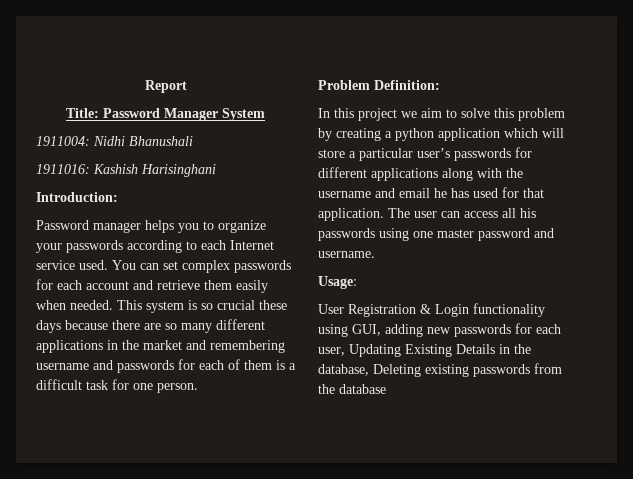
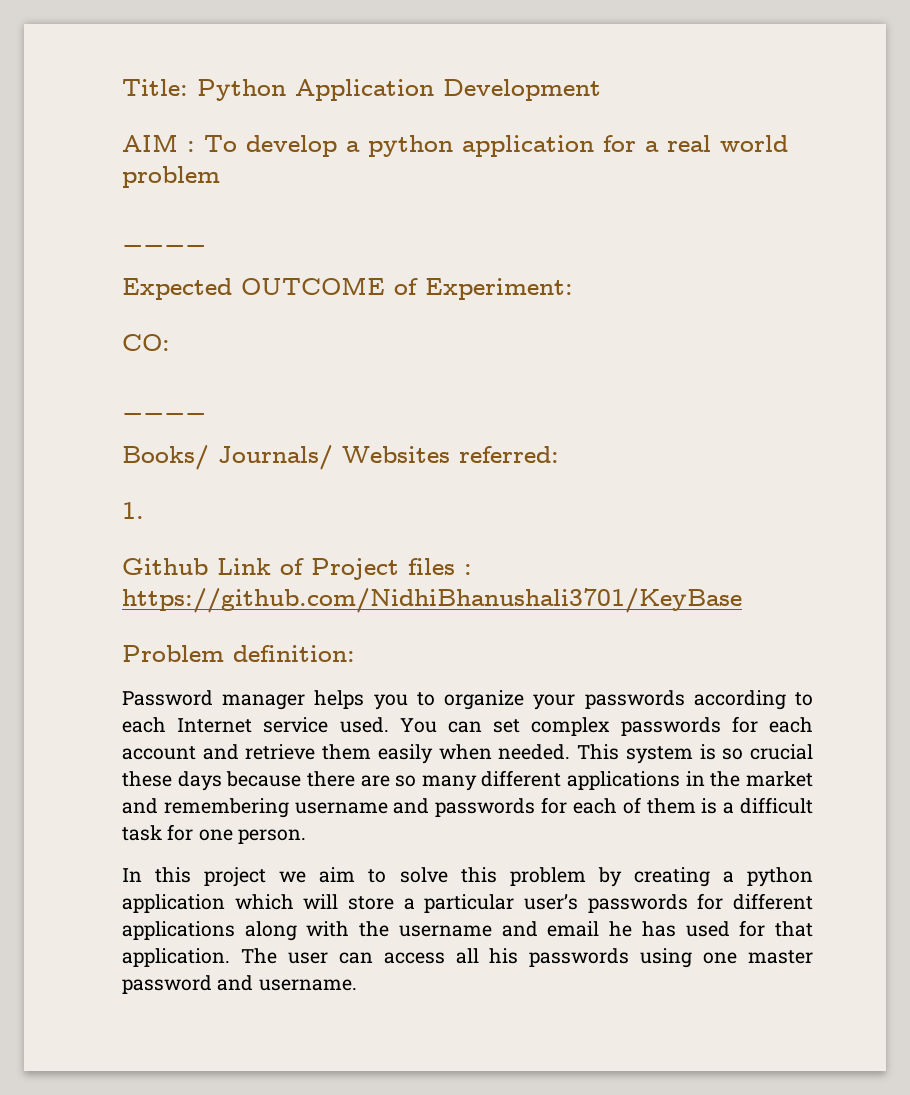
[144,80,187,93] [66,108,265,121] [36,136,193,146] [36,164,216,177] [36,192,118,202] Report // Title: Password Manager System // 1911004: Nidhi Bhanushali // 1911016: Kashish Harisinghani // Introduction: -> [122,79,601,101] [122,134,788,157] [122,166,220,188] [122,239,206,247] [122,277,573,300] [122,334,170,351] [122,407,206,415] [122,445,559,470] [122,502,144,519] [122,558,472,580] [122,588,742,613] [122,645,355,662] Title: Python Application Development // AIM : To develop a python application for a real world problem // ____ // Expected OUTCOME of Experiment: // CO: // ____ // Books/ Journals/ Websites referred: // 1. // Github Link of Project files : https://github.com/NidhiBhanushali3701/KeyBase // Problem definition:
[318,80,440,90] // Problem Definition: -> (306, 836) none
[318,276,357,289] [318,303,545,317] [318,323,561,337] [318,344,531,357] [318,363,562,377] [318,384,386,394] // Usage: // User Registration & Login functionality using GUI, adding new passwords for each user, Updating Existing Details in the database, Deleting existing passwords from the database -> (357, 985) none

